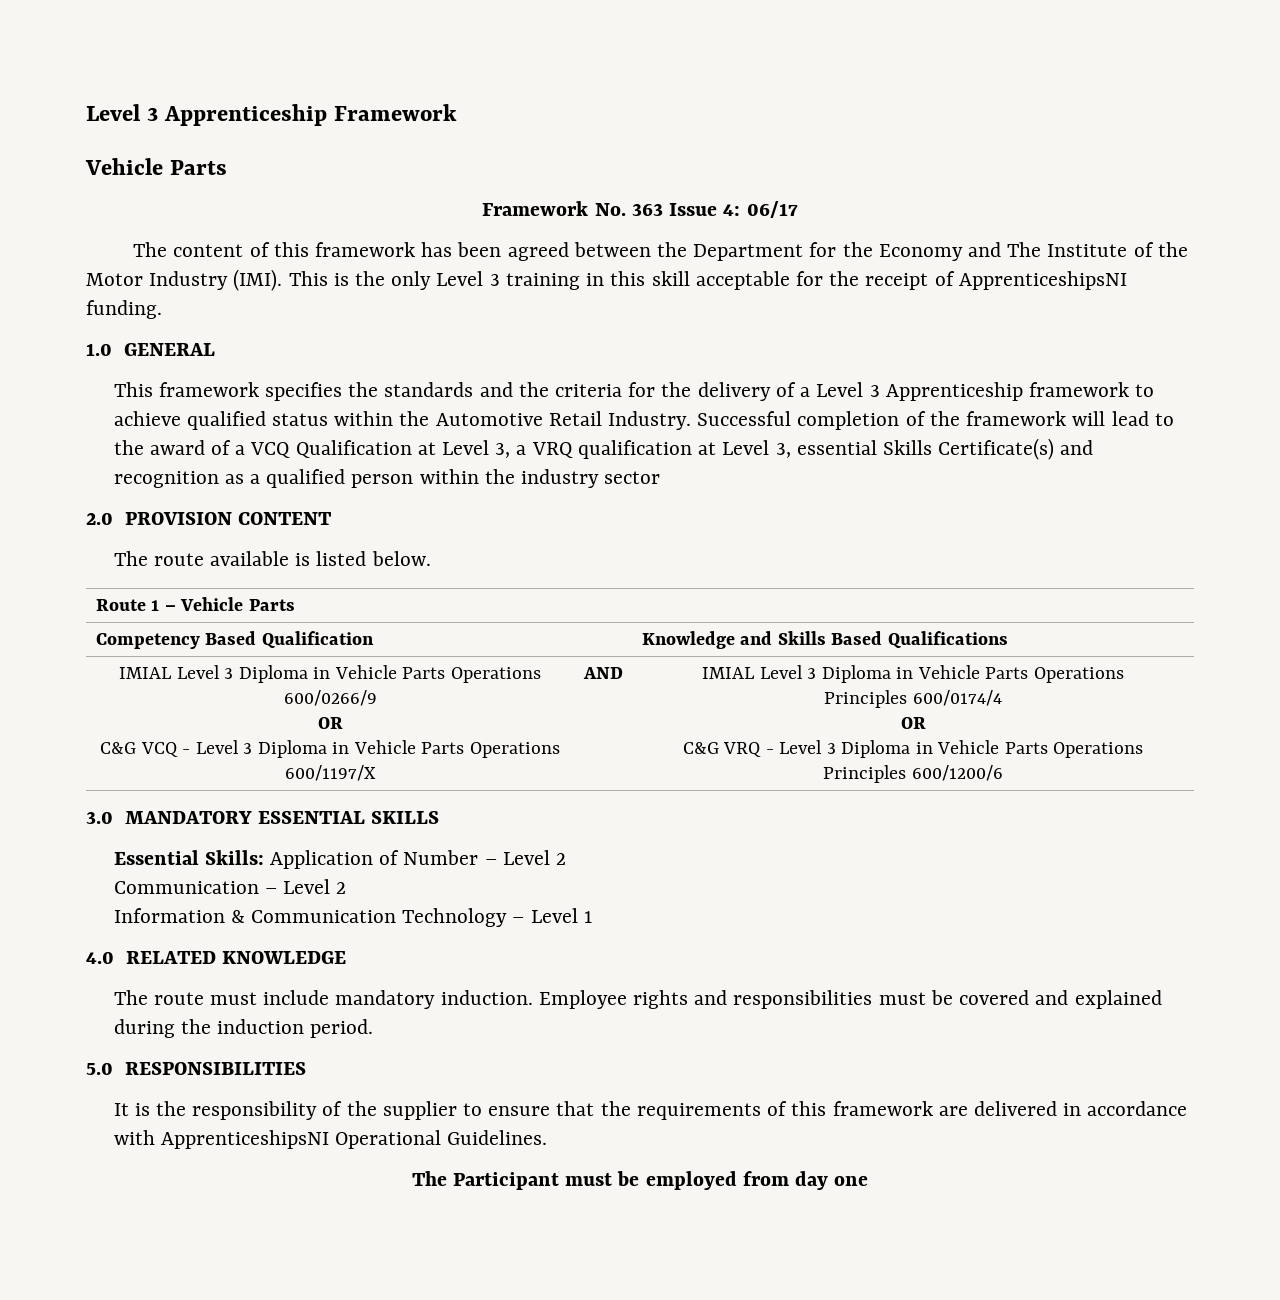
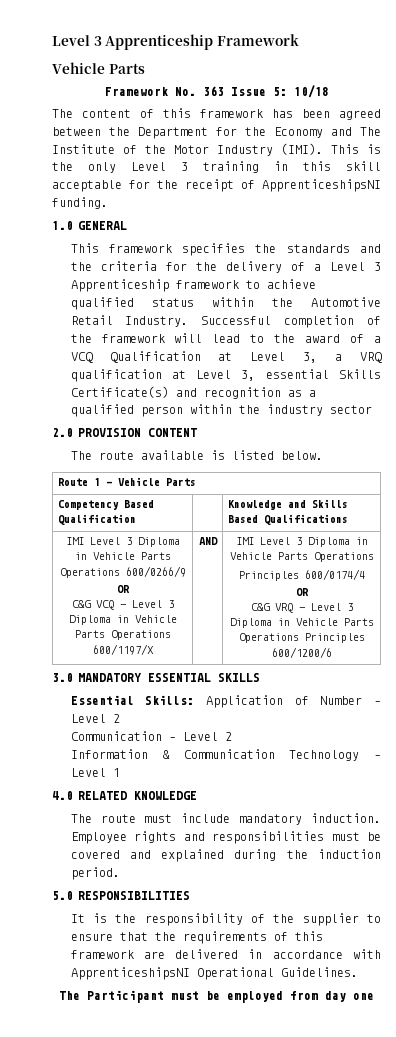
[723,201,798,218] 4: 06/17 -> [272,85,329,98] 5: 10/18
[119,667,172,679] IMIAL -> [65,537,84,545] IMI
[702,667,755,679] IMIAL -> [235,537,254,545] IMI

